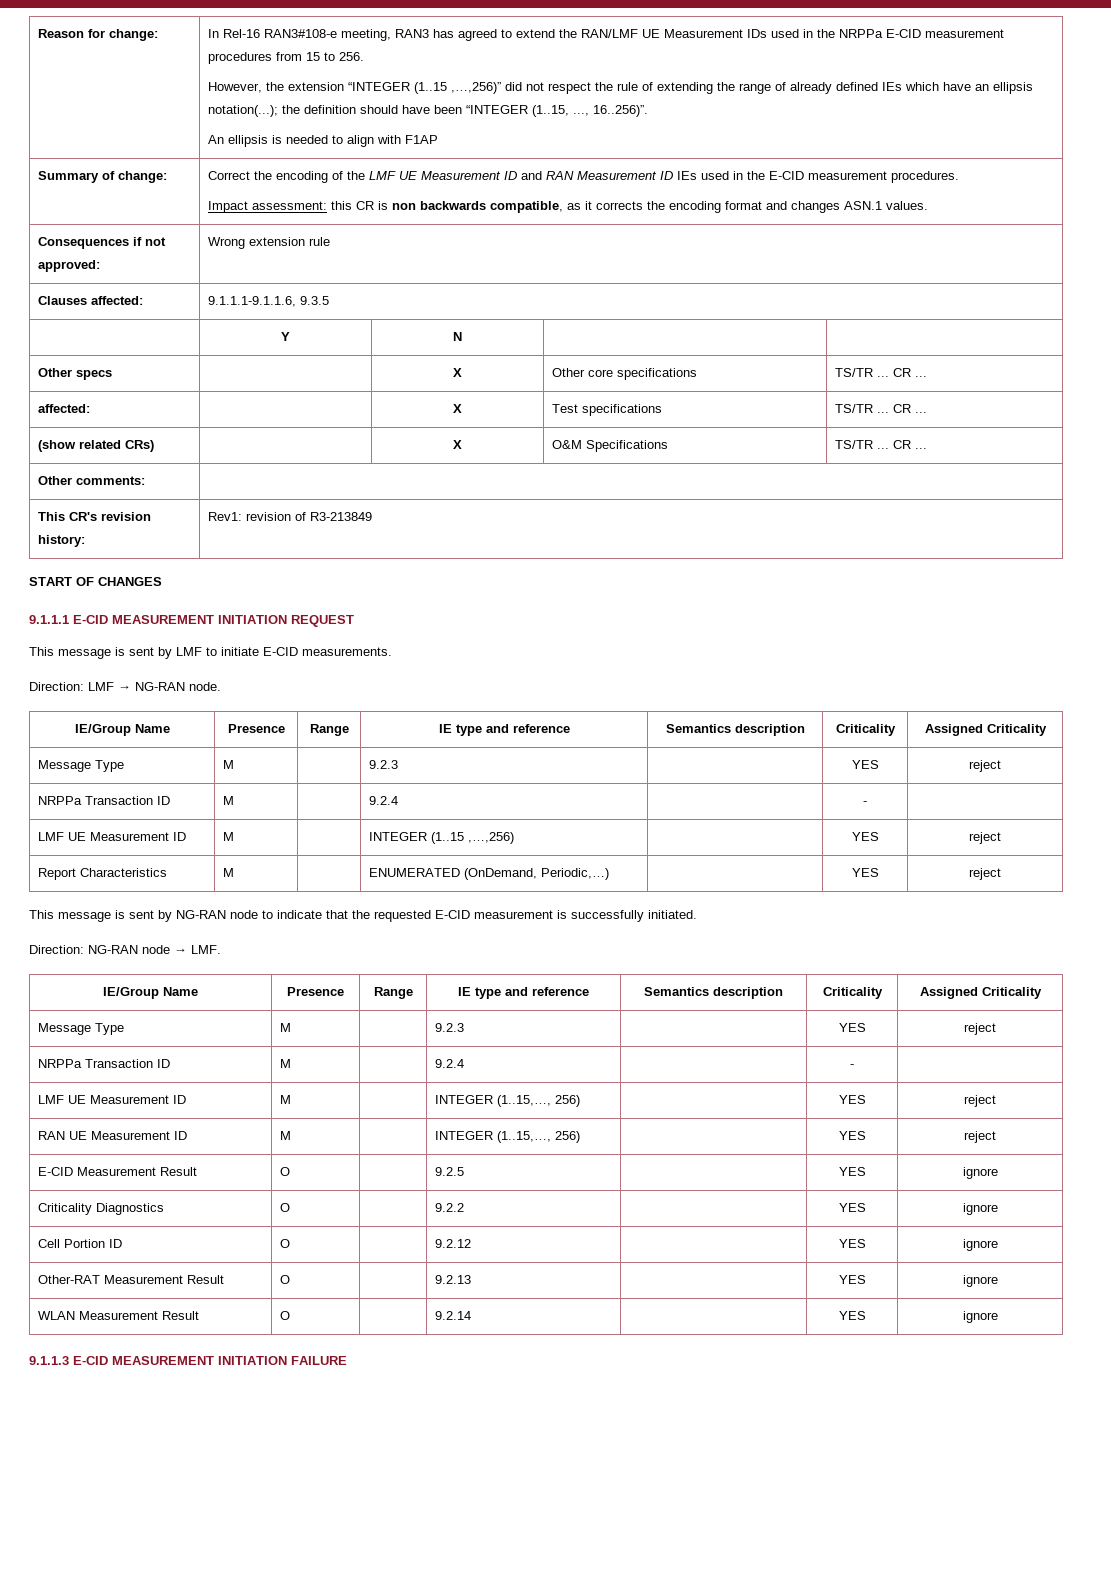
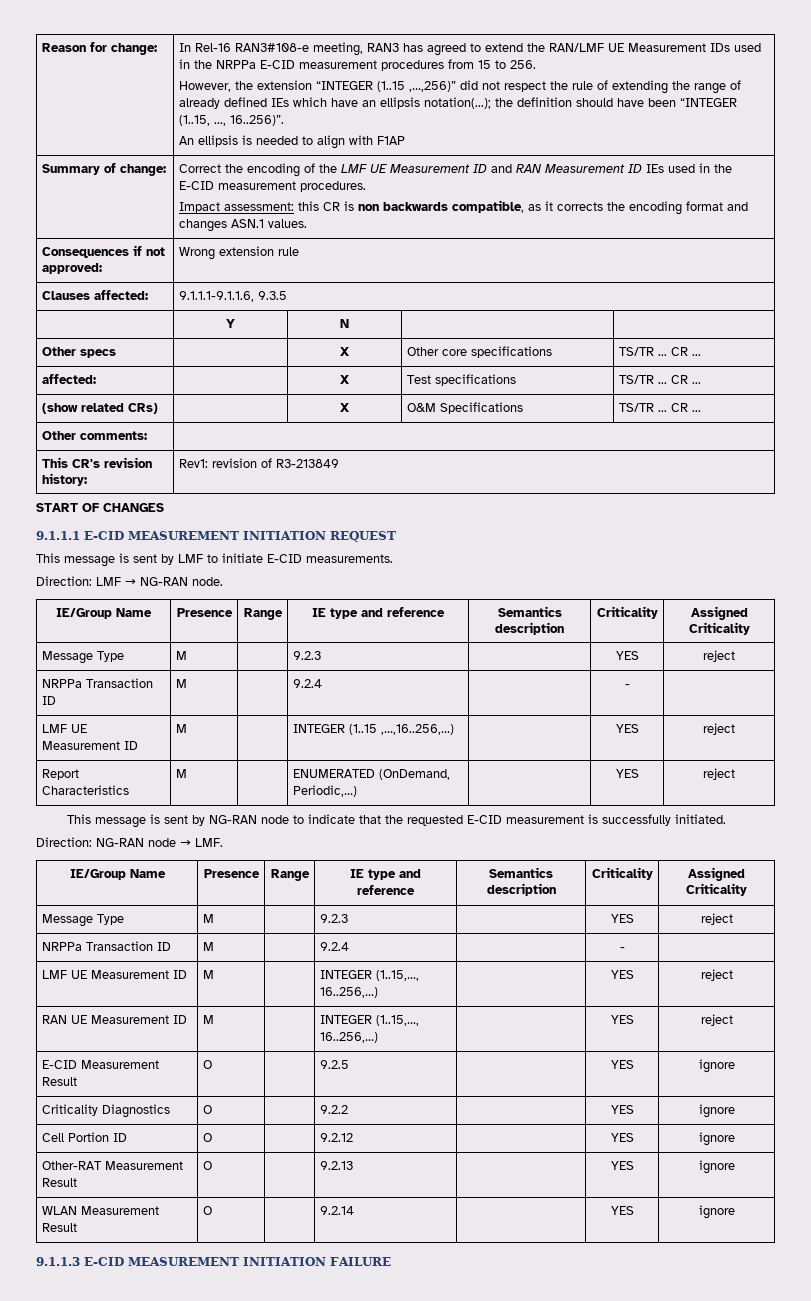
[467,832,514,844] ,…,256) -> [380,724,454,735] ,…,16..256,…)
[554,1095,580,1107] 256) -> [319,987,378,998] 16..256,…)
[554,1131,580,1143] 256) -> [319,1032,378,1043] 16..256,…)

